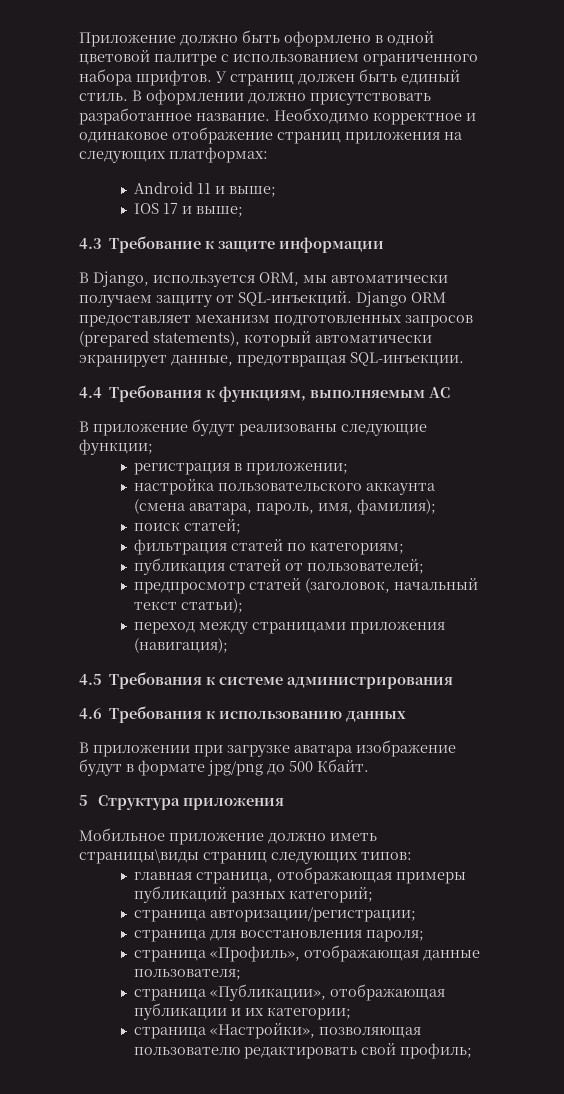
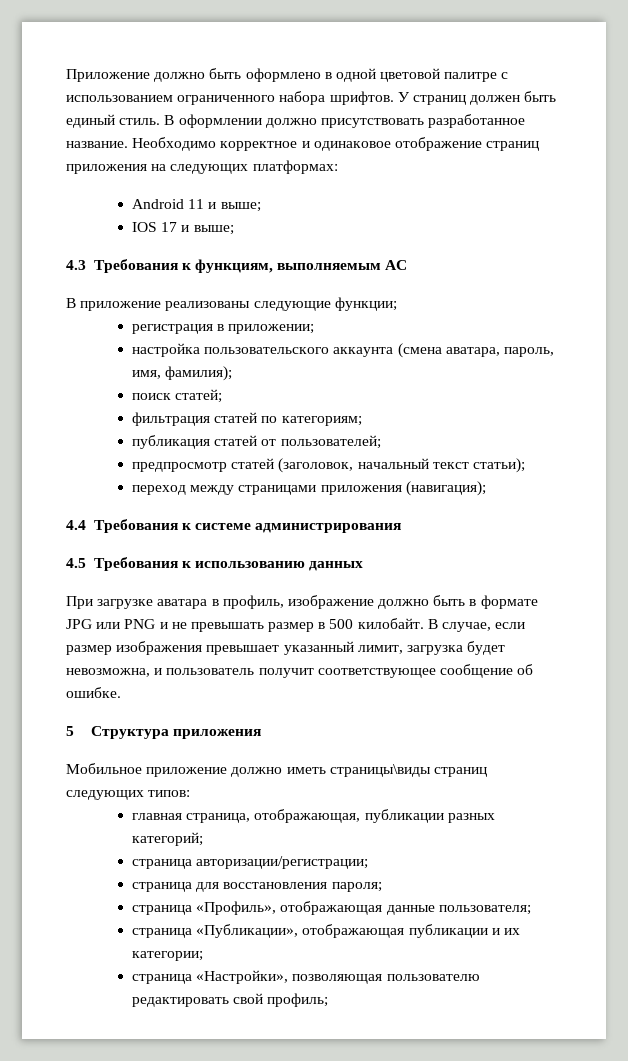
[109,236,385,253] [79,271,448,287] [79,291,446,307] [79,315,473,327] [79,331,432,347] [79,352,464,367] [79,387,102,398] Требование к защите информации // В Django, используется ORM, мы автоматически получаем защиту от SQL-инъекций. Django ORM предоставляет механизм подготовленных запросов (prepared statements), который автоматически экранирует данные, предотвращая SQL-инъекции. // 4.4 -> (86, 265) none
[192,419,235,436] будут -> (162, 306) none
[79,674,102,685] 4.5 -> [66,520,86,530] 4.4
[79,708,102,719] 4.6 -> [66,558,86,568] 4.5
[79,740,456,757] [79,759,369,776] В приложении при загрузке аватара изображение будут в формате jpg/png до 500 Кбайт. -> [66,595,538,609] [66,618,526,632] [66,641,506,655] [66,664,534,678] [66,687,121,698] При загрузке аватара в профиль, изображение должно быть в формате JPG или PNG и не превышать размер в 500 килобайт. В случае, если размер изображения превышает указанный лимит, загрузка будет невозможна, и пользователь получит соответствующее сообщение об ошибке.
[276,867,466,884] [133,886,227,903] отображающая примеры публикаций -> [254,809,444,823] отображающая, публикации

